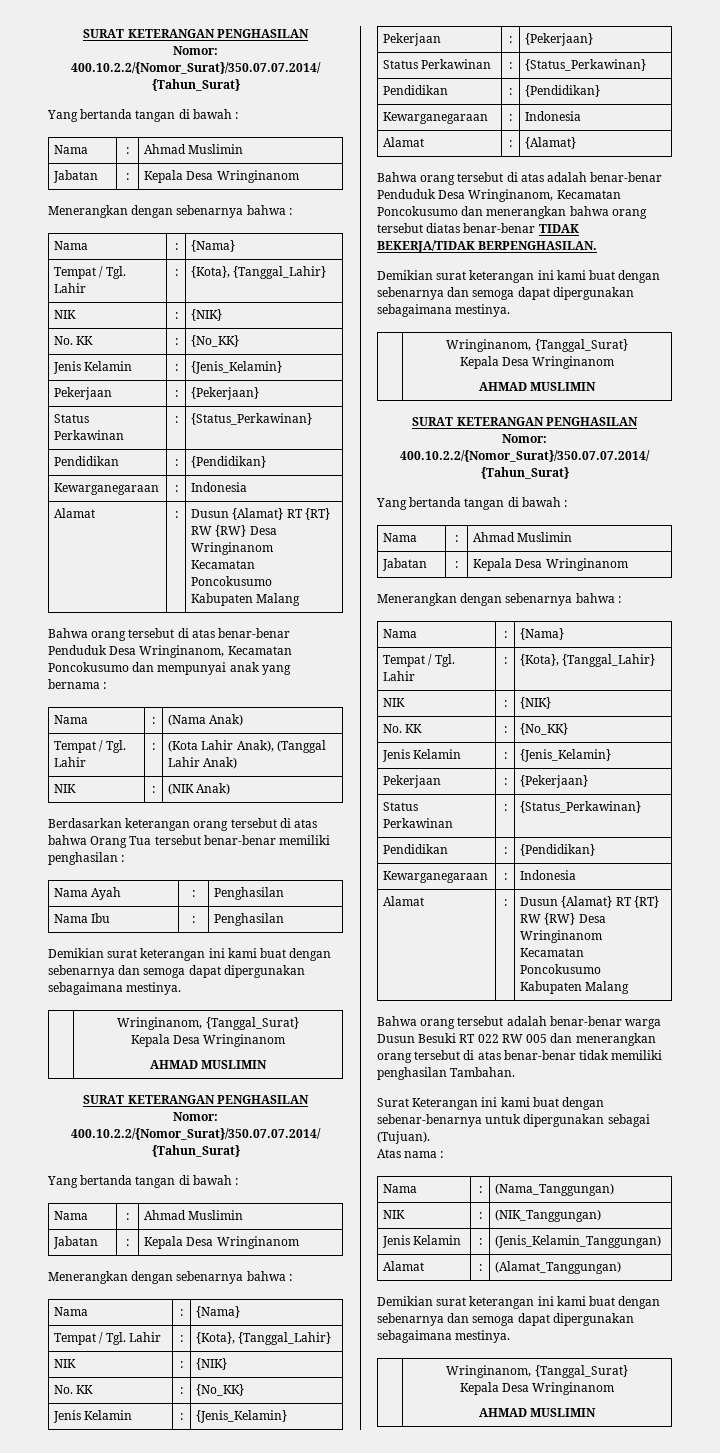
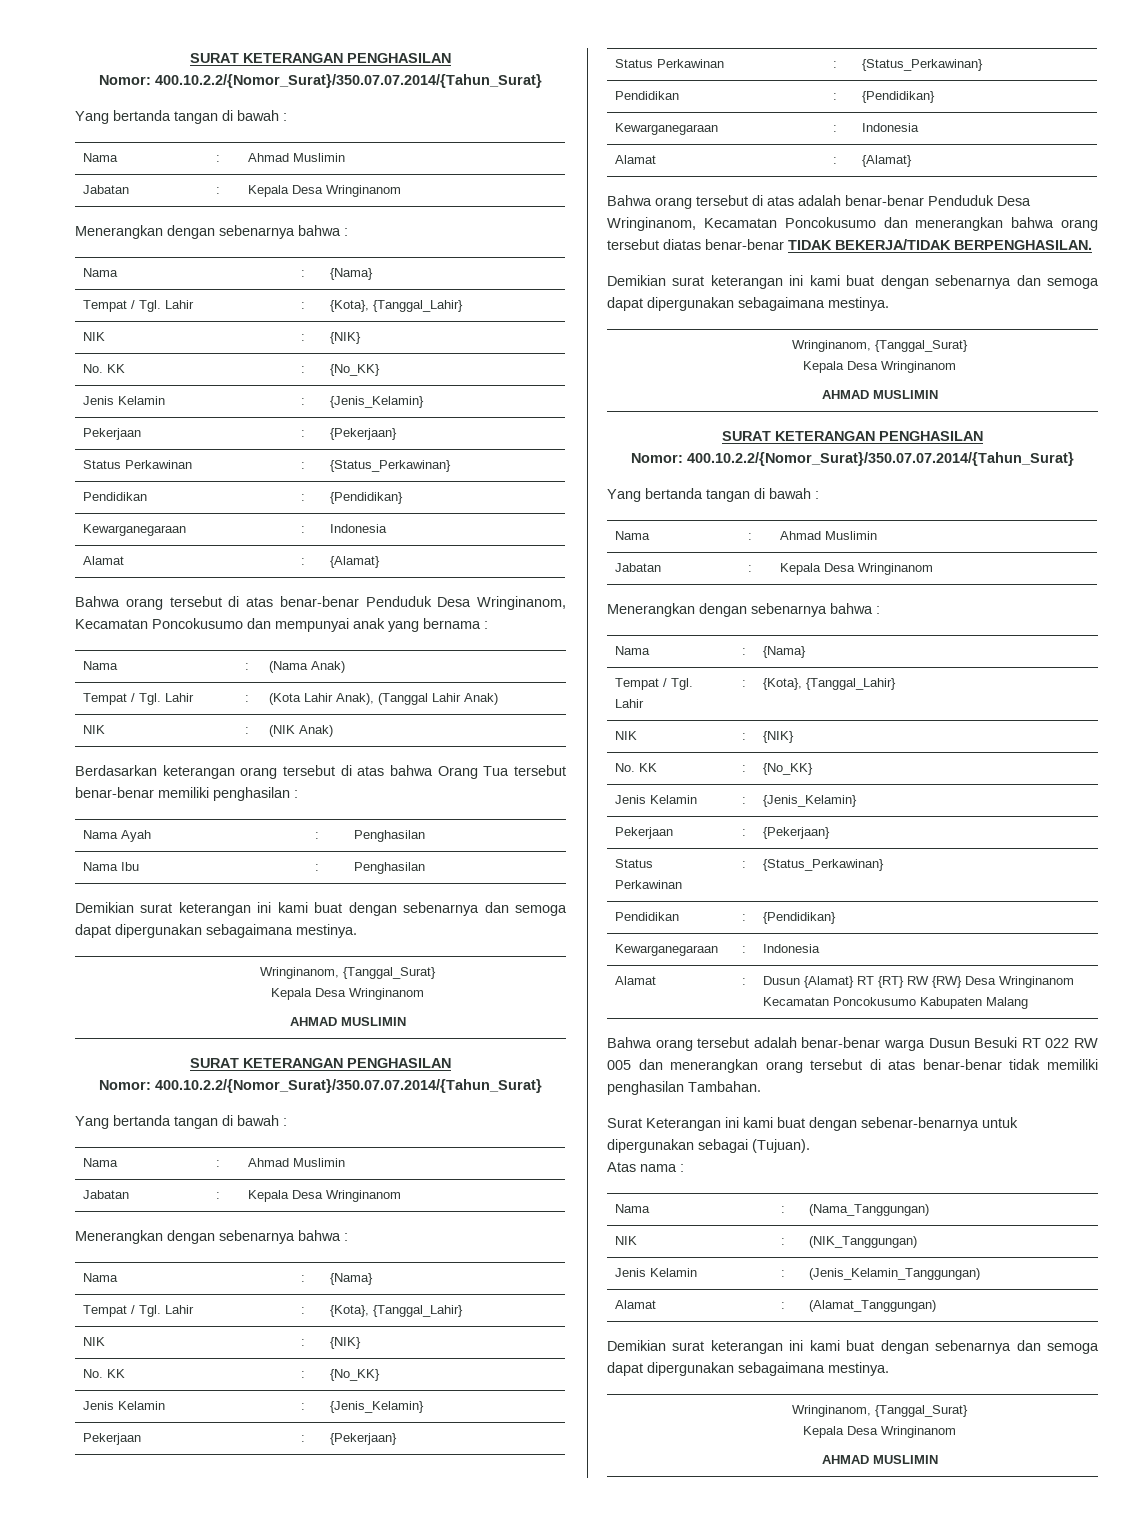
[191,508,330,520] [191,525,277,537] [191,542,274,555] [191,560,256,569] [191,576,273,586] [191,593,301,606] Dusun {Alamat} RT {RT} RW {RW} Desa Wringinanom Kecamatan Poncokusumo Kabupaten Malang -> [330,556,381,568] {Alamat}

